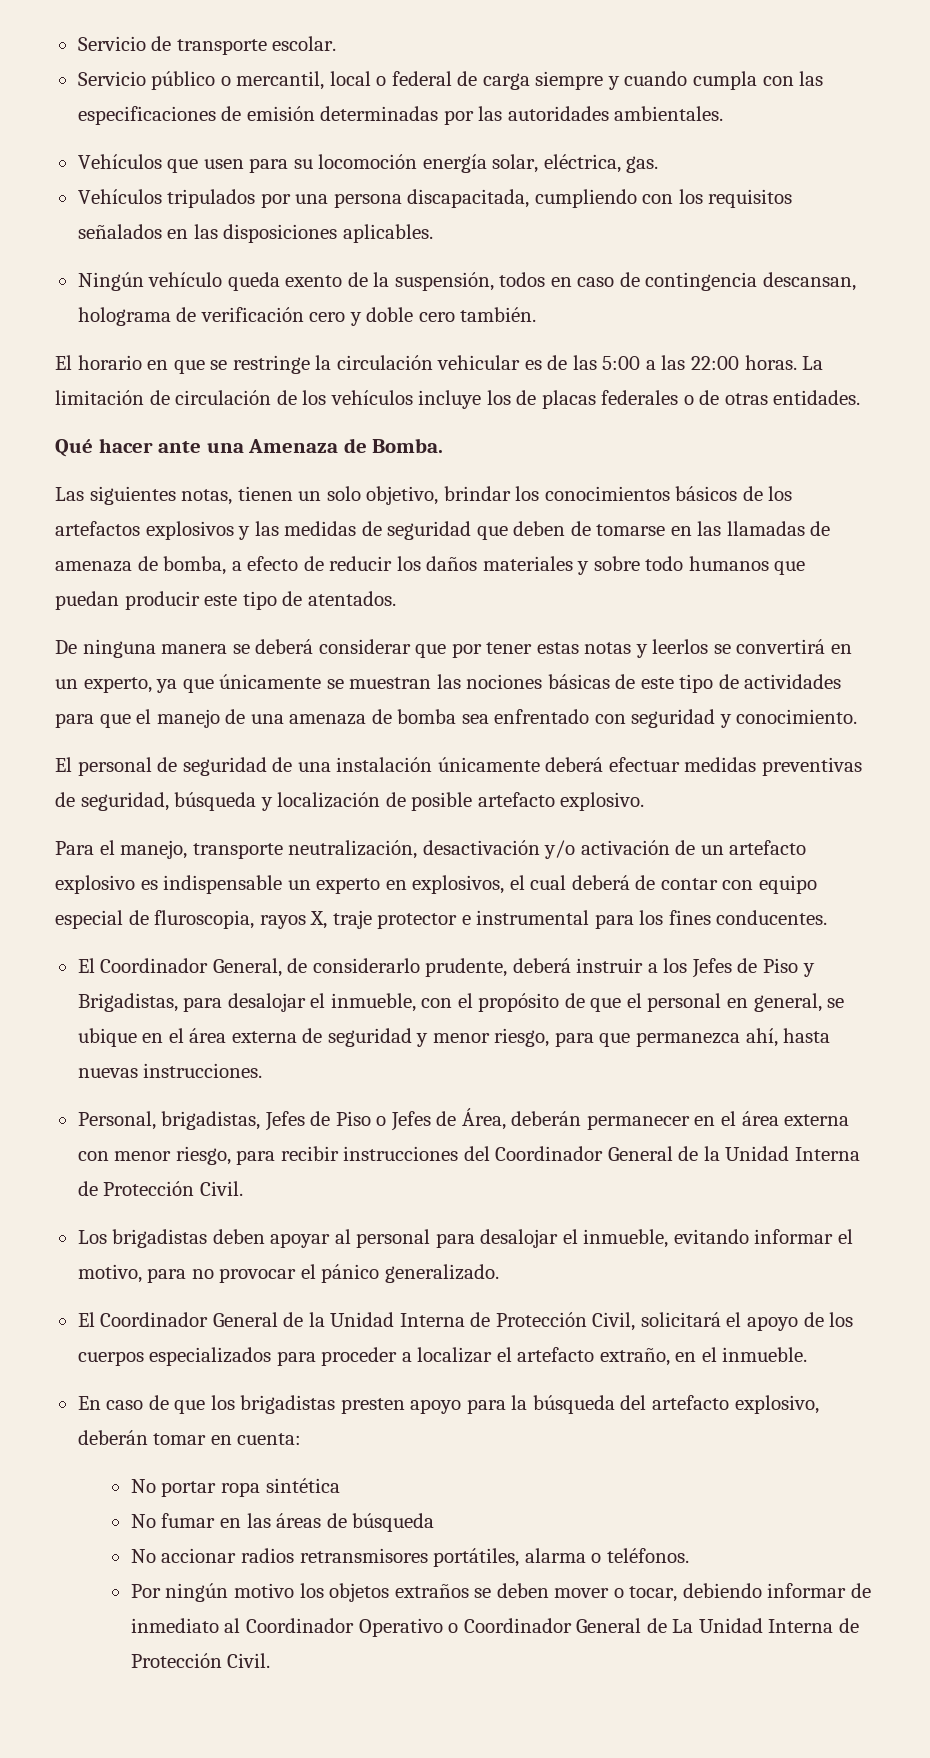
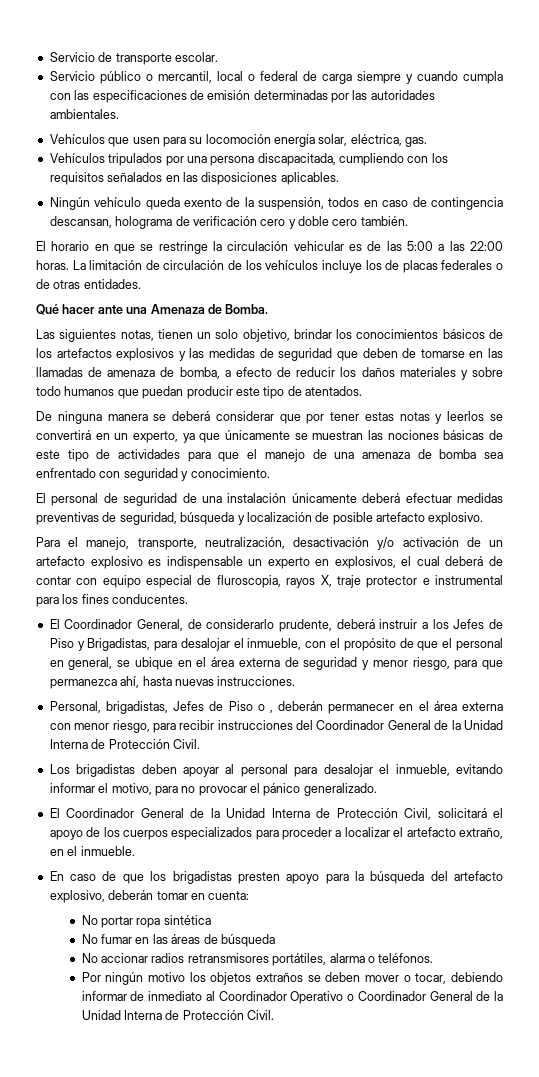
[192,843,283,859] transporte -> [137,538,197,550] transporte,
[390,1108,506,1131] Jefes de Área, -> [269,710,273,713] ,
[672,1619,694,1633] La -> [493,991,503,1001] la

